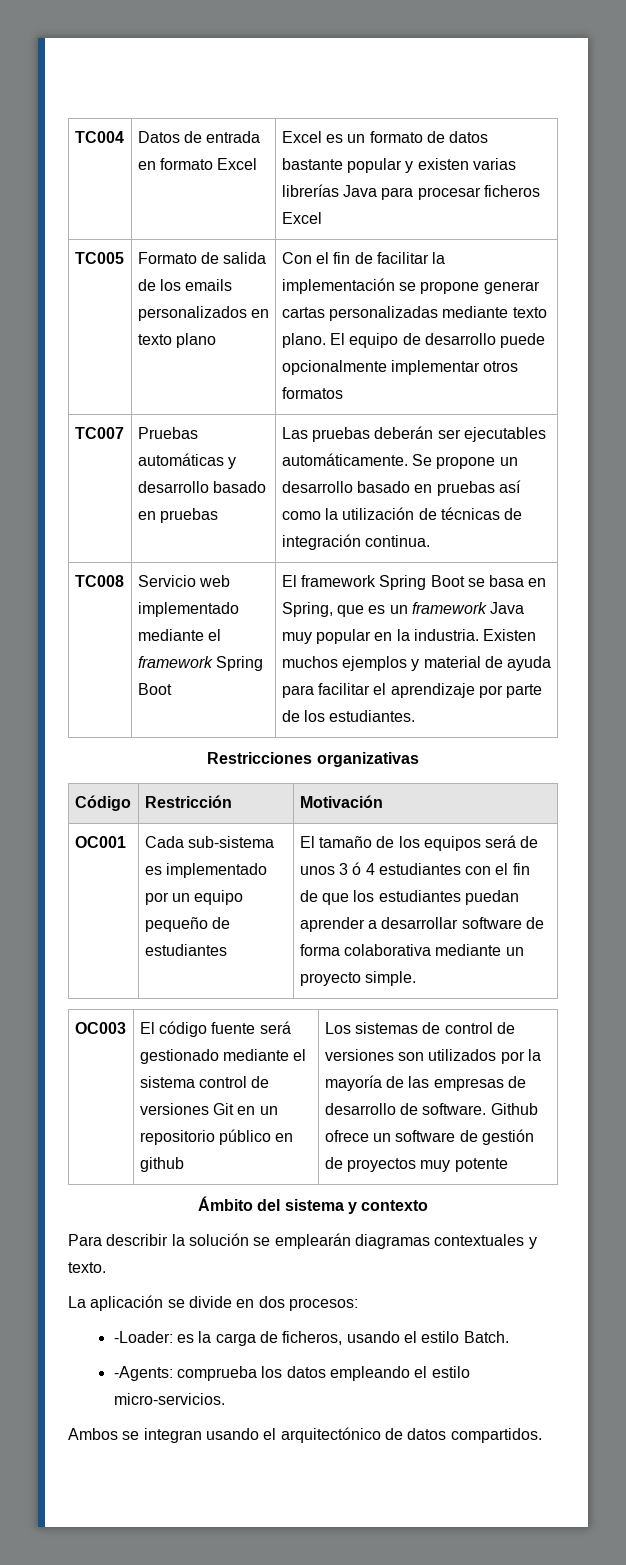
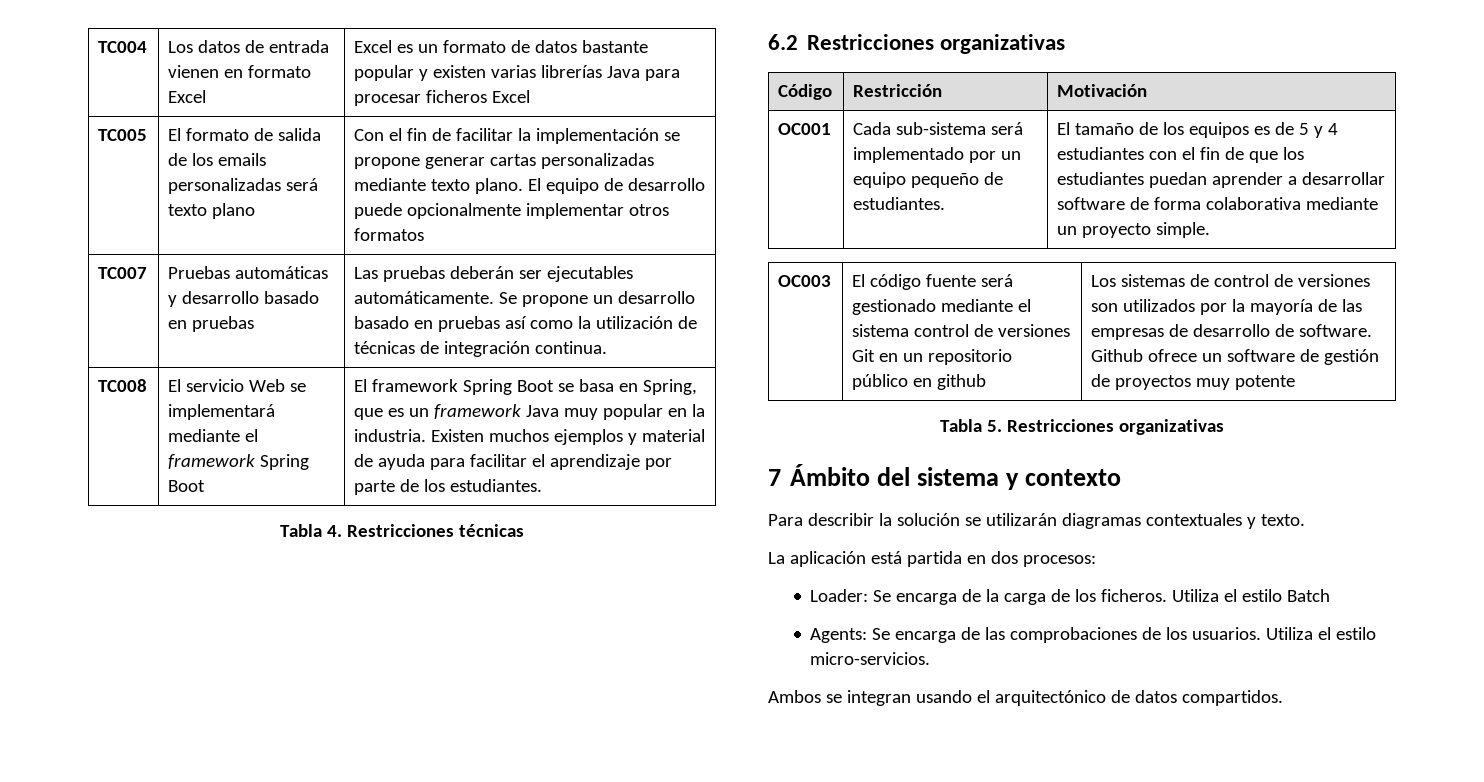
[137,131,180,143] Datos -> [168,40,241,53] Los datos
(261, 137) none -> [168,65,220,78] vienen
[137,252,197,264] Formato -> [168,128,250,141] El formato
[137,306,269,321] personalizados en -> [168,178,319,194] personalizadas será
[137,575,230,587] [137,602,239,617] Servicio web implementado -> [168,379,307,392] [168,404,276,420] El servicio Web se implementará
(416, 716) none -> [280,524,524,537] [768,34,798,50] Tabla 4. Restricciones técnicas // 6.2
[144,866,162,875] es -> [991,122,1024,135] será
[144,944,227,956] estudiantes -> [853,197,946,210] estudiantes.
[485,835,539,848] [299,862,362,875] será de unos 3 ó -> [1254,122,1324,138] es de 5 y
(508, 1165) none -> [940,419,1224,435] [768,469,781,486] Tabla 5. Restricciones organizativas // 7
[274,1233,351,1249] emplearán -> [985,513,1057,526] utilizarán
[167,1296,232,1308] se divide -> [870,551,962,567] está partida
[113,1331,509,1346] [113,1366,411,1381] -Loader: es la carga de ficheros, usando el estilo Batch. // -Agents: comprueba los datos empleando -> [810,589,1331,605] [810,627,1314,643] Loader: Se encarga de la carga de los ficheros. Utiliza el estilo Batch // Agents: Se encarga de las comprobaciones de los usuarios. Utiliza

